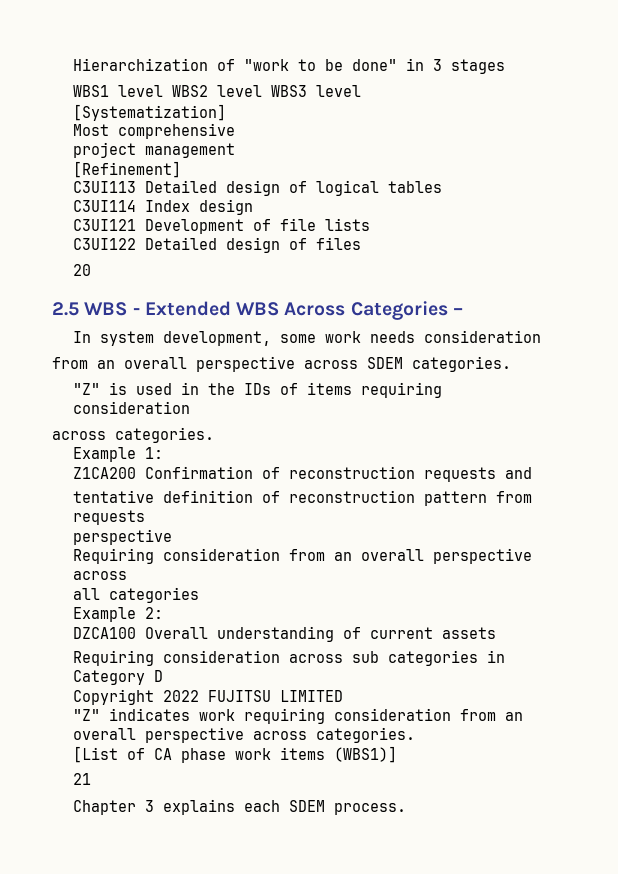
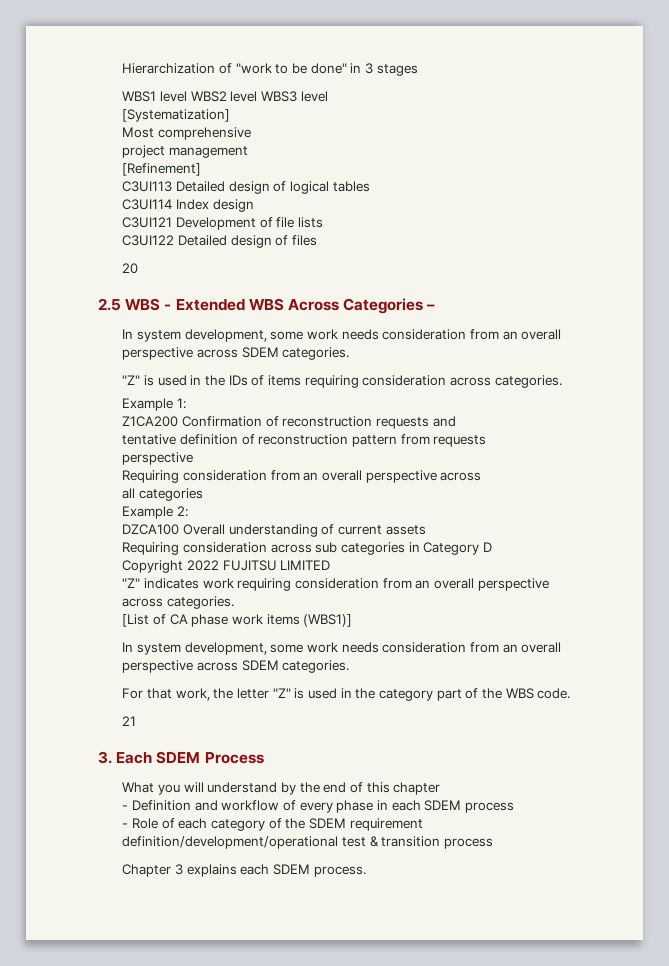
(541, 336) // -> (467, 334) none
(190, 407) // -> (447, 380) none
[72,773,91,785] 21 -> [122,642,562,655] [122,660,350,673] [122,688,571,701] [122,716,137,726] [98,751,264,764] [122,782,441,795] [122,800,514,813] [122,818,423,831] [122,836,494,849] In system development, some work needs consideration from an overall perspective across SDEM categories. // For that work, the letter "Z" is used in the category part of the WBS code. // 21 // 3. Each SDEM Process // What you will understand by the end of this chapter // - Definition and workflow of every phase in each SDEM process // - Role of each category of the SDEM requirement definition/development/operational test & transition process

